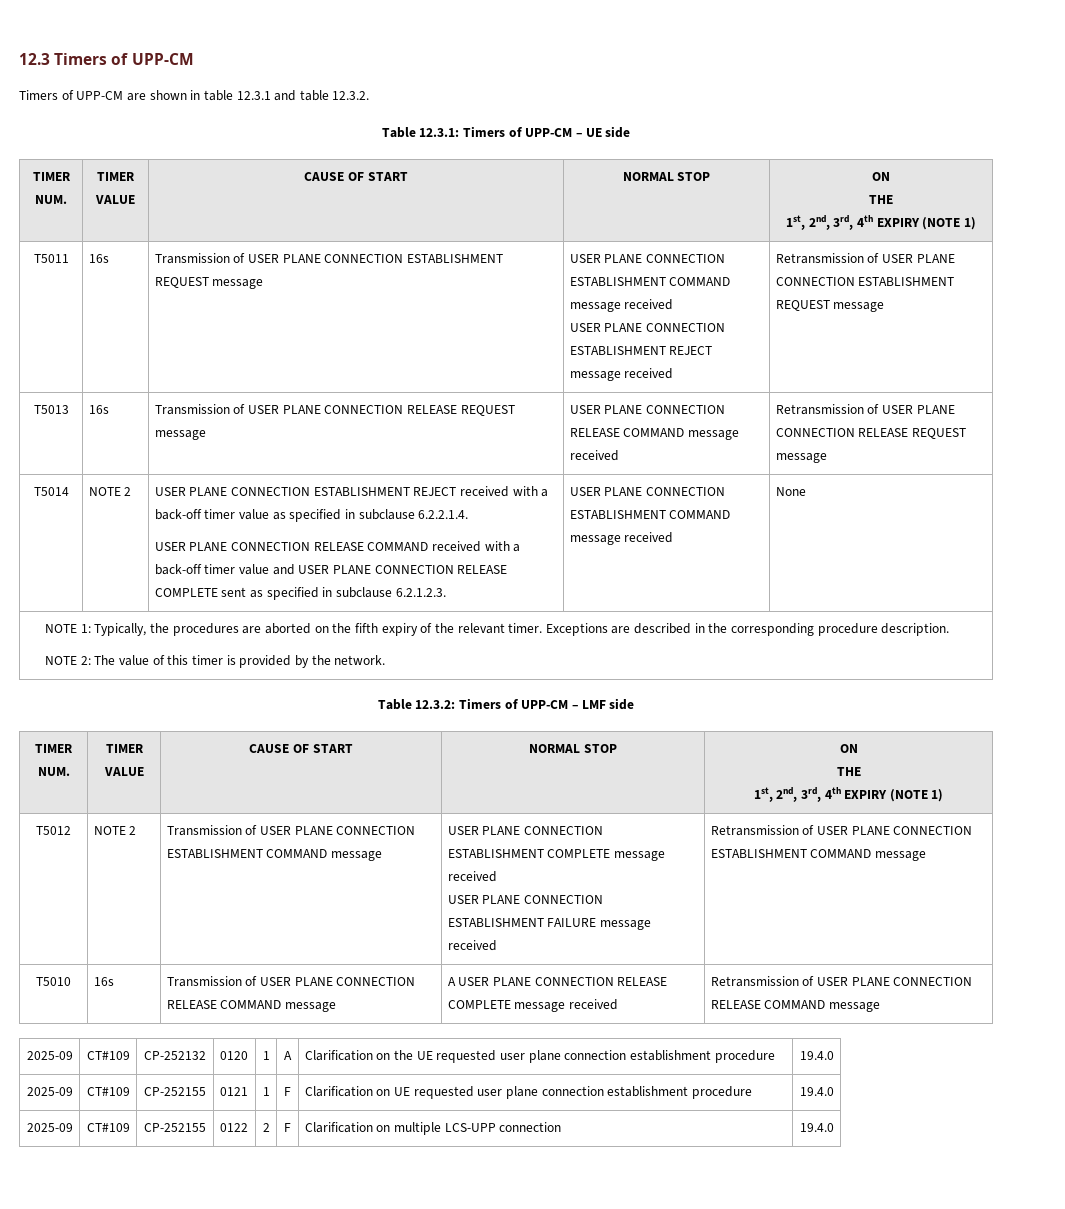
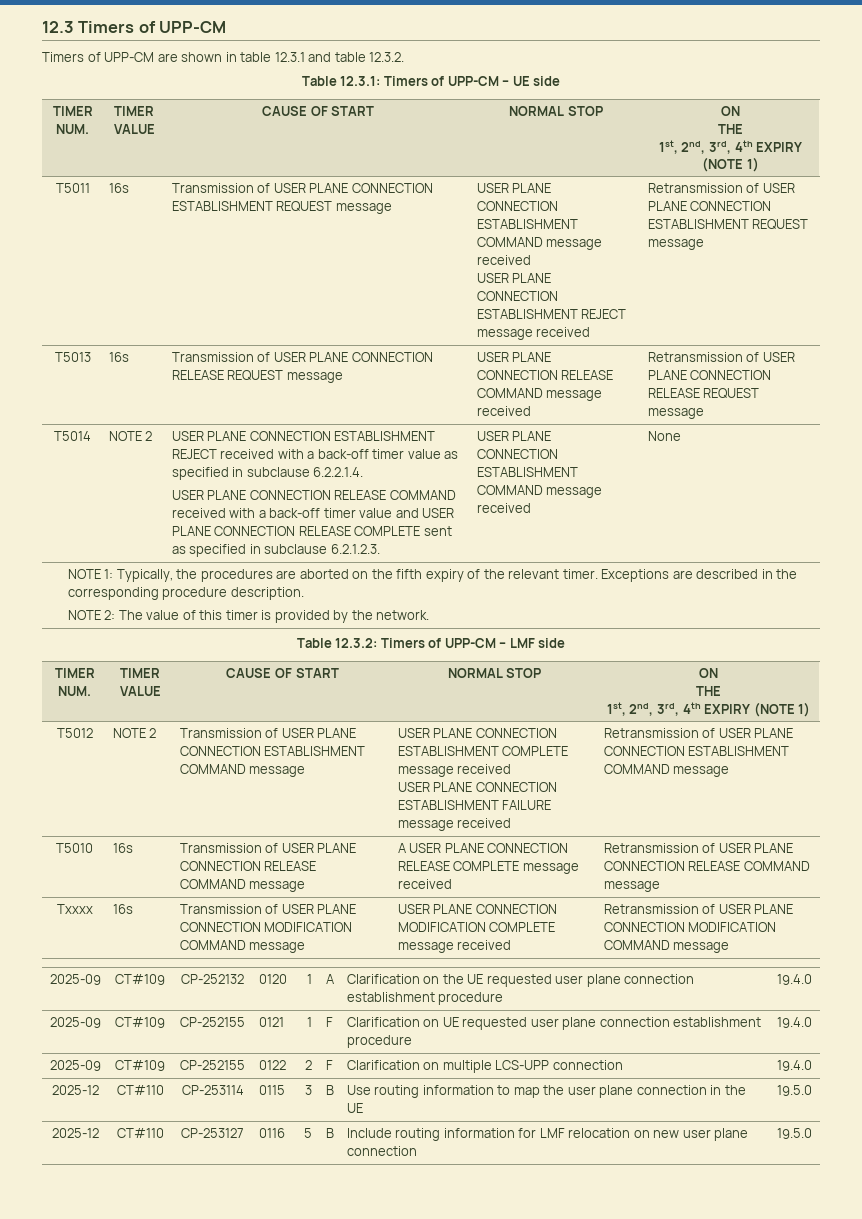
(880, 1007) none -> [56,904,93,914] [112,904,133,914] [179,904,357,914] [179,922,353,932] [179,940,306,953] [397,904,557,914] [397,922,556,932] [397,940,512,953] [603,904,794,914] [603,922,777,932] [603,940,730,953] // Txxxx | 16s | Transmission of USER PLANE CONNECTION MODIFICATION COMMAND message | USER PLANE CONNECTION MODIFICATION COMPLETE message received | Retransmission of USER PLANE CONNECTION MODIFICATION COMMAND message
(834, 1127) none -> [51,1085,99,1095] [116,1085,164,1095] [181,1085,244,1095] [258,1085,285,1095] [305,1085,313,1095] [325,1085,334,1095] [346,1085,747,1098] [346,1103,363,1113] [777,1085,812,1096] [51,1128,99,1138] [116,1128,164,1138] [181,1128,245,1138] [258,1128,285,1138] [304,1128,313,1138] [325,1128,334,1138] [346,1128,749,1141] [346,1146,417,1156] [777,1128,812,1139] // 2025-12 | CT#110 | CP-253114 | 0115 | 3 | B | Use routing information to map the user plane connection in the UE | 19.5.0 // 2025-12 | CT#110 | CP-253127 | 0116 | 5 | B | Include routing information for LMF relocation on new user plane connection | 19.5.0

